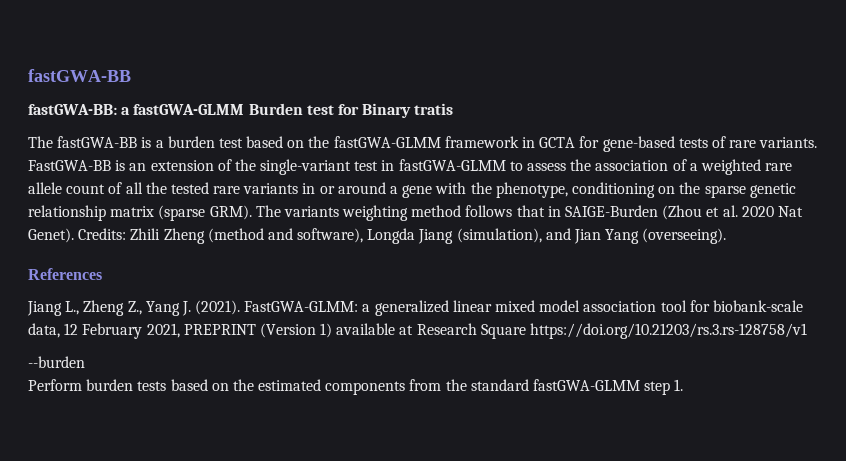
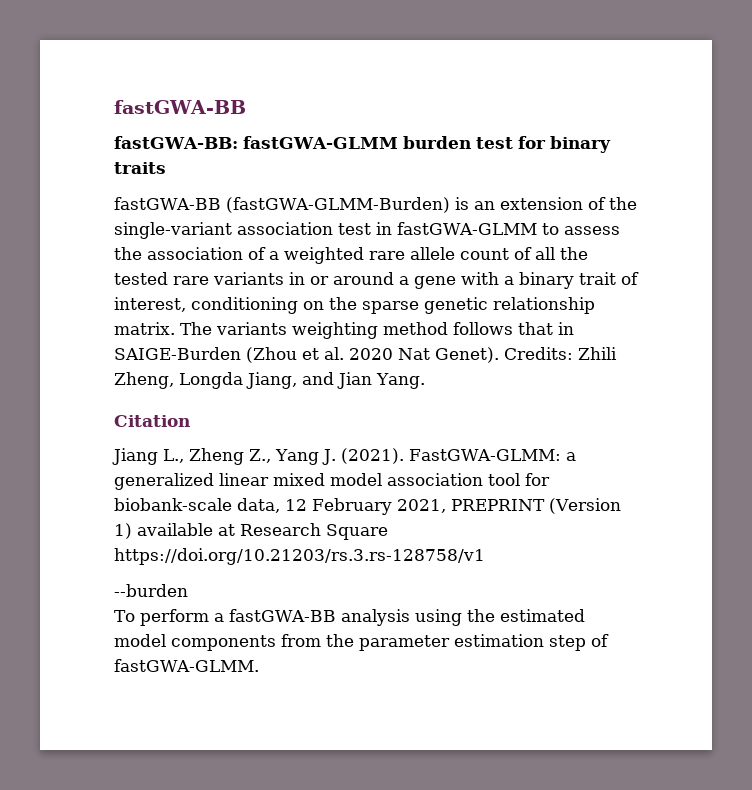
[121,103,454,118] [28,136,818,152] [28,160,111,171] a fastGWA-GLMM Burden test for Binary tratis // The fastGWA-BB is a burden test based on the fastGWA-GLMM framework in GCTA for gene-based tests of rare variants. FastGWA-BB -> [242,136,611,153] [114,162,166,174] [114,197,450,213] fastGWA-GLMM burden test for binary traits // fastGWA-BB (fastGWA-GLMM-Burden)
(352, 167) none -> [237,222,333,235] association
[470,182,568,198] the phenotype, -> [504,272,639,289] [114,297,186,312] a binary trait of interest,
[110,205,252,221] matrix (sparse GRM). -> [114,322,175,335] matrix.
[163,228,727,244] [28,268,102,280] Zheng (method and software), Longda Jiang (simulation), and Jian Yang (overseeing). // References -> [114,372,425,389] [114,415,190,427] Zheng, Longda Jiang, and Jian Yang. // Citation
[28,379,229,391] Perform burden tests based on -> [114,609,462,626] To perform a fastGWA-BB analysis using
(322, 385) none -> [114,634,166,647] model
[470,379,684,395] standard fastGWA-GLMM step 1. -> [359,634,609,651] [114,659,259,672] parameter estimation step of fastGWA-GLMM.

